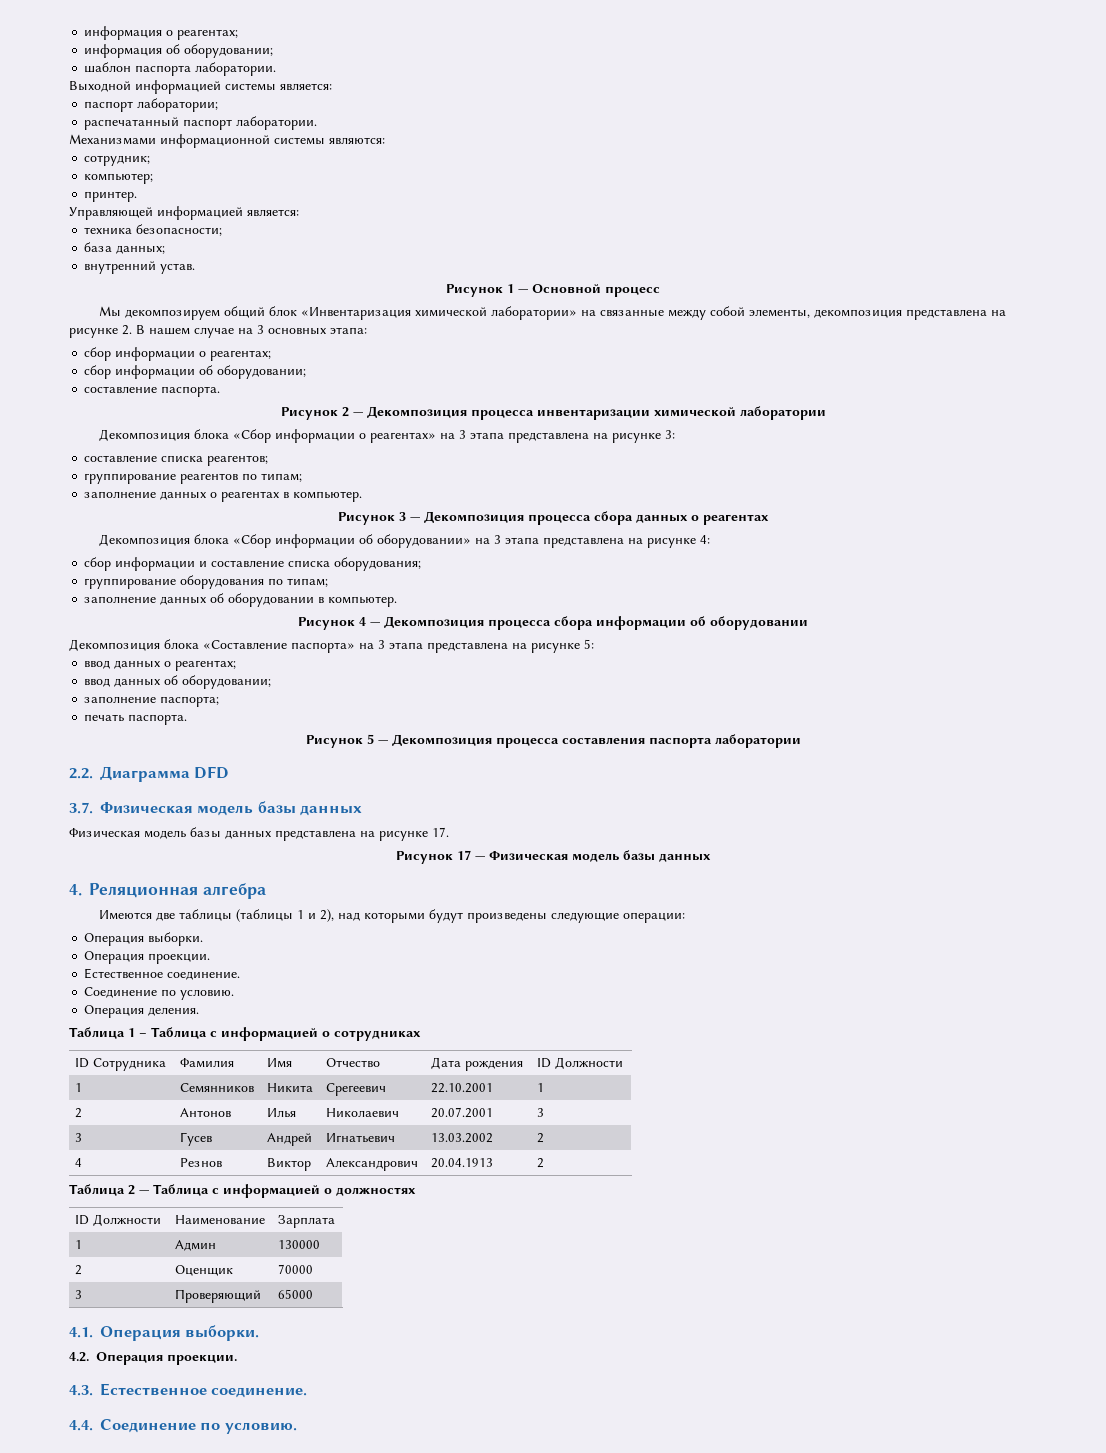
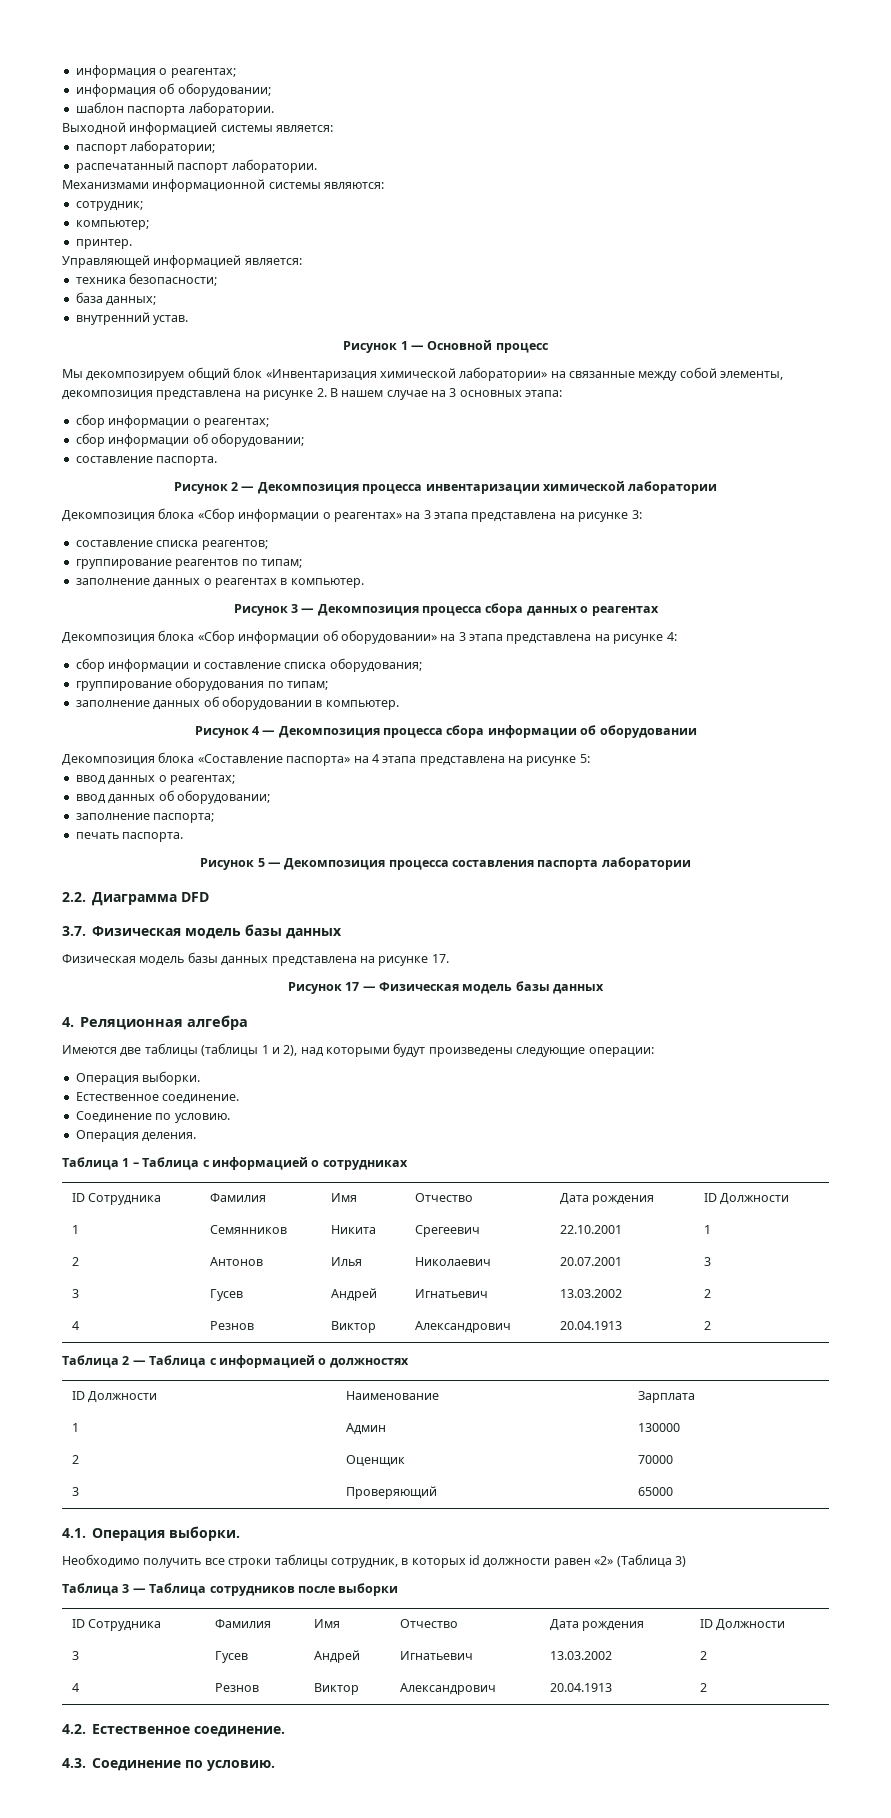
[378,640,385,649] 3 -> [371,754,379,763] 4
[84,951,211,964] // Операция проекции. -> (201, 1078) none
[69,1352,237,1365] [69,1383,308,1398] [69,1420,93,1431] 4.2. Операция проекции. // 4.3. Естественное соединение. // 4.4. -> [62,1554,686,1568] [62,1583,399,1596] [71,1619,162,1631] [214,1619,271,1628] [313,1619,340,1628] [399,1619,458,1628] [549,1619,645,1631] [699,1619,786,1631] [71,1651,79,1660] [214,1651,248,1663] [313,1650,360,1663] [399,1651,473,1660] [549,1651,612,1660] [699,1651,707,1660] [71,1683,79,1692] [214,1683,259,1692] [313,1683,359,1695] [399,1683,496,1695] [549,1683,612,1692] [699,1683,707,1692] [62,1724,286,1737] [62,1758,86,1768] Необходимо получить все строки таблицы сотрудник, в которых id должности равен «2» (Таблица 3) // Таблица 3 — Таблица сотрудников после выборки // ID Сотрудника | Фамилия | Имя | Отчество | Дата рождения | ID Должности // 3 | Гусев | Андрей | Игнатьевич | 13.03.2002 | 2 // 4 | Резнов | Виктор | Александрович | 20.04.1913 | 2 // 4.2. Естественное соединение. // 4.3.

